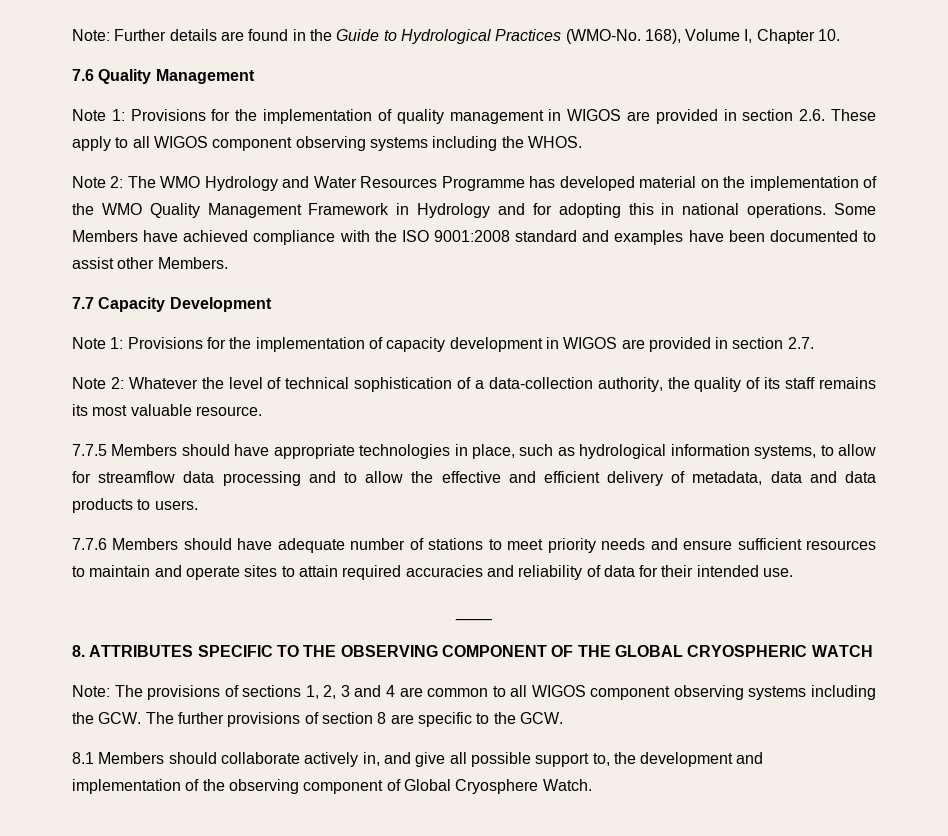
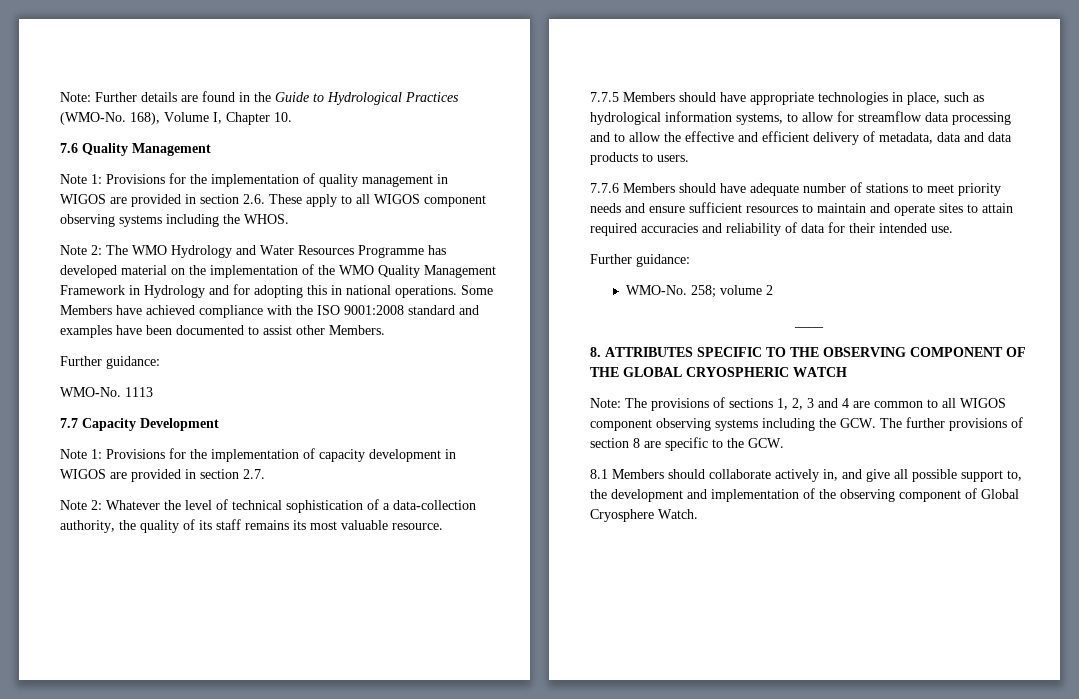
(228, 263) none -> [60,356,160,369] [60,387,153,397] // Further guidance: // WMO-No. 1113
(794, 572) none -> [590,254,690,267] [625,285,773,298] // Further guidance: // WMO-No. 258; volume 2

